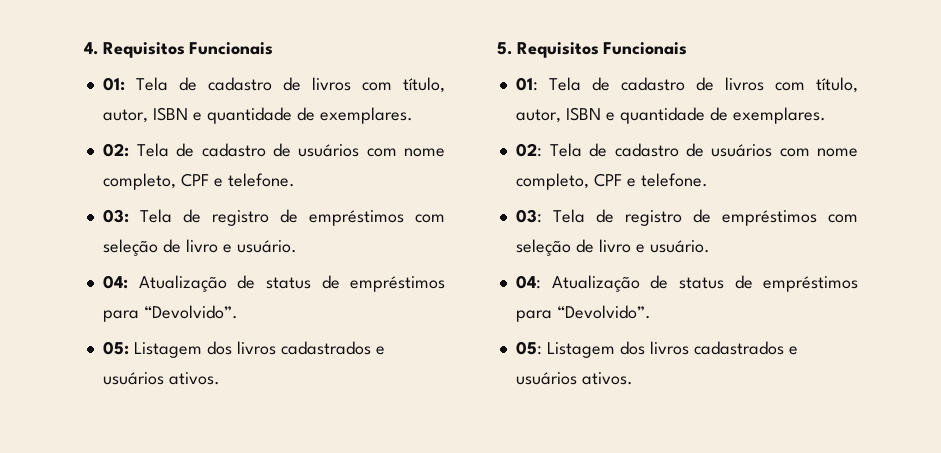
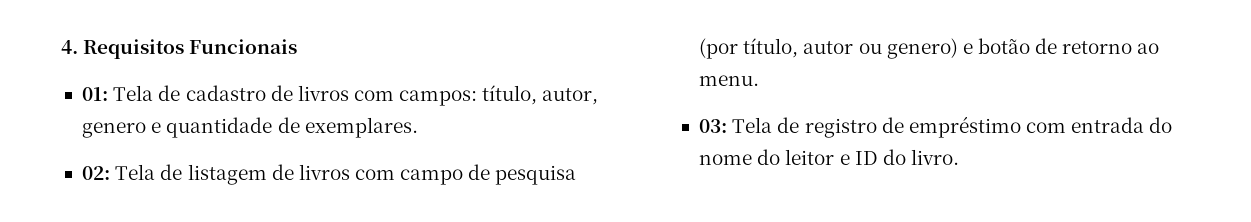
[403,77,445,93] [103,107,413,124] [103,143,446,157] [103,173,296,190] [103,209,446,226] [103,239,297,256] [103,275,445,292] [103,305,239,322] [103,341,385,358] [103,372,221,385] [496,42,688,58] [516,77,858,93] [516,107,826,124] [516,143,858,157] [516,173,709,190] [516,209,858,226] [516,239,710,256] [516,275,858,292] [516,305,652,322] [516,341,798,358] [516,372,634,385] título, autor, ISBN e quantidade de exemplares. // 02: Tela de cadastro de usuários com nome completo, CPF e telefone. // 03: Tela de registro de empréstimos com seleção de livro e usuário. // 04: Atualização de status de empréstimos para “Devolvido”. // 05: Listagem dos livros cadastrados e usuários ativos. // 5. Requisitos Funcionais // 01: Tela de cadastro de livros com título, autor, ISBN e quantidade de exemplares. // 02: Tela de cadastro de usuários com nome completo, CPF e telefone. // 03: Tela de registro de empréstimos com seleção de livro e usuário. // 04: Atualização de status de empréstimos para “Devolvido”. // 05: Listagem dos livros cadastrados e usuários ativos. -> [399,85,599,106] [82,117,418,138] [82,164,577,185] [699,38,1160,59] [699,75,760,86] [699,116,1173,138] [699,149,959,165] campos: título, autor, genero e quantidade de exemplares. // 02: Tela de listagem de livros com campo de pesquisa (por título, autor ou genero) e botão de retorno ao menu. // 03: Tela de registro de empréstimo com entrada do nome do leitor e ID do livro.

